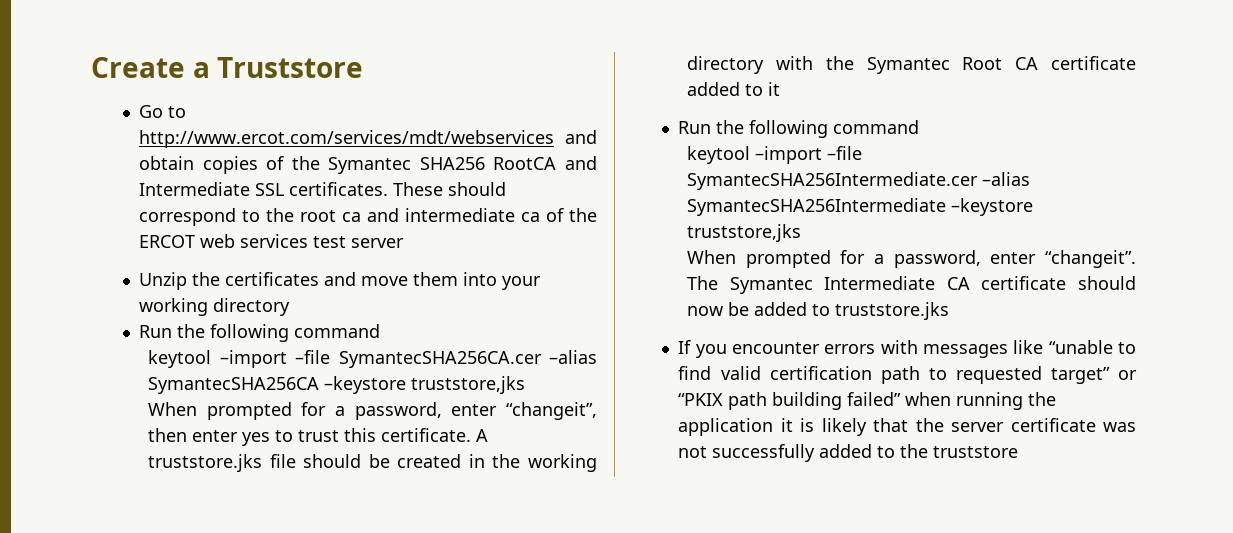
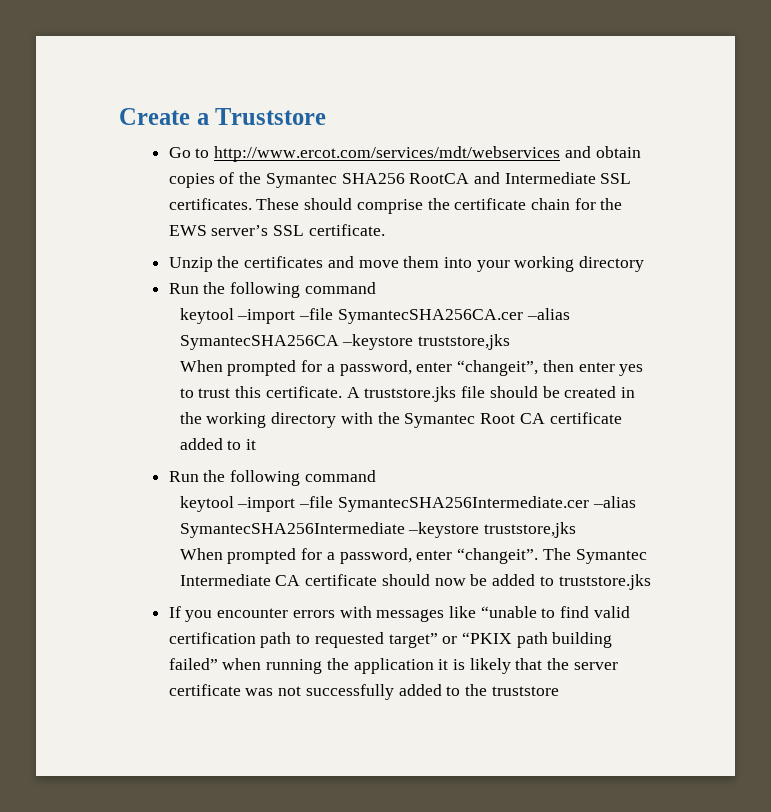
[139,208,598,226] [139,234,405,248] correspond to the root ca and intermediate ca of the ERCOT web services test server -> [356,198,623,214] [168,224,385,236] comprise the certificate chain for the EWS server’s SSL certificate.

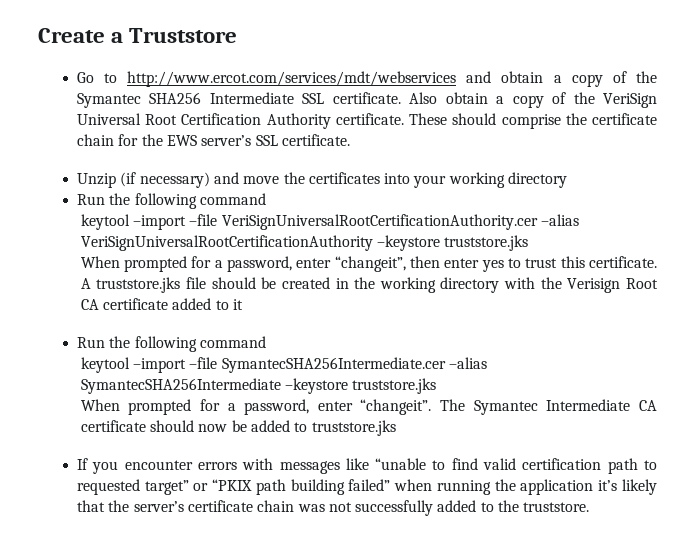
[168,173,215,188] copies -> [553,74,603,87] a copy
[409,172,632,184] [168,198,252,210] RootCA and Intermediate SSL certificates. -> [209,92,658,108] [76,113,404,129] Intermediate SSL certificate. Also obtain a copy of the VeriSign Universal Root Certification Authority certificate.
[217,256,440,268] the certificates and move them -> [120,172,380,188] (if necessary) and move the certificates
[337,308,570,324] [179,334,511,350] SymantecSHA256CA.cer –alias SymantecSHA256CA –keystore truststore,jks -> [221,214,579,230] [80,235,529,251] VeriSignUniversalRootCertificationAuthority.cer –alias VeriSignUniversalRootCertificationAuthority –keystore truststore.jks
[404,413,476,428] Symantec -> [567,278,621,293] Verisign
[484,522,577,538] truststore,jks -> [352,378,437,394] truststore.jks
[438,659,465,670] it is -> [598,480,618,491] it’s
[573,662,618,670] [168,684,241,696] server certificate -> [133,500,295,512] server’s certificate chain
[491,686,559,696] truststore -> [523,502,590,512] truststore.

